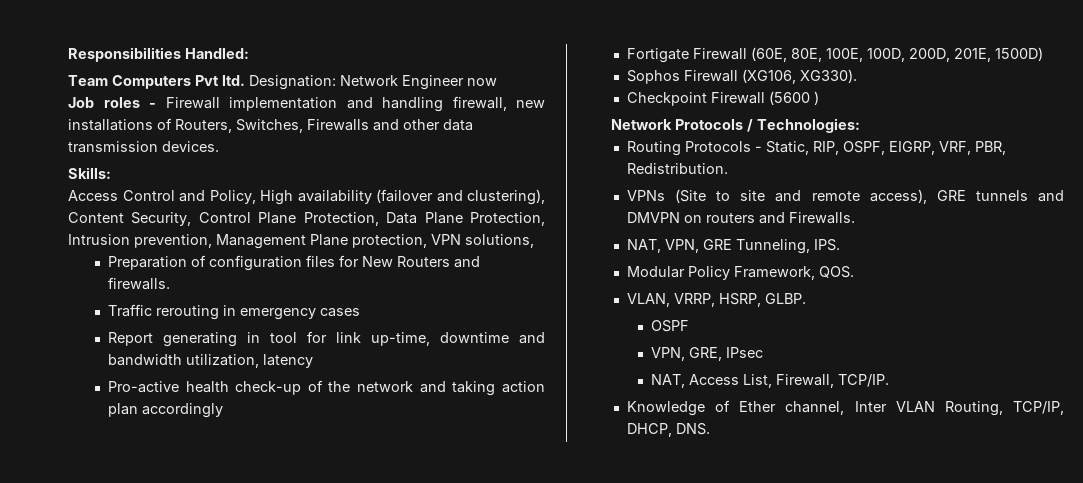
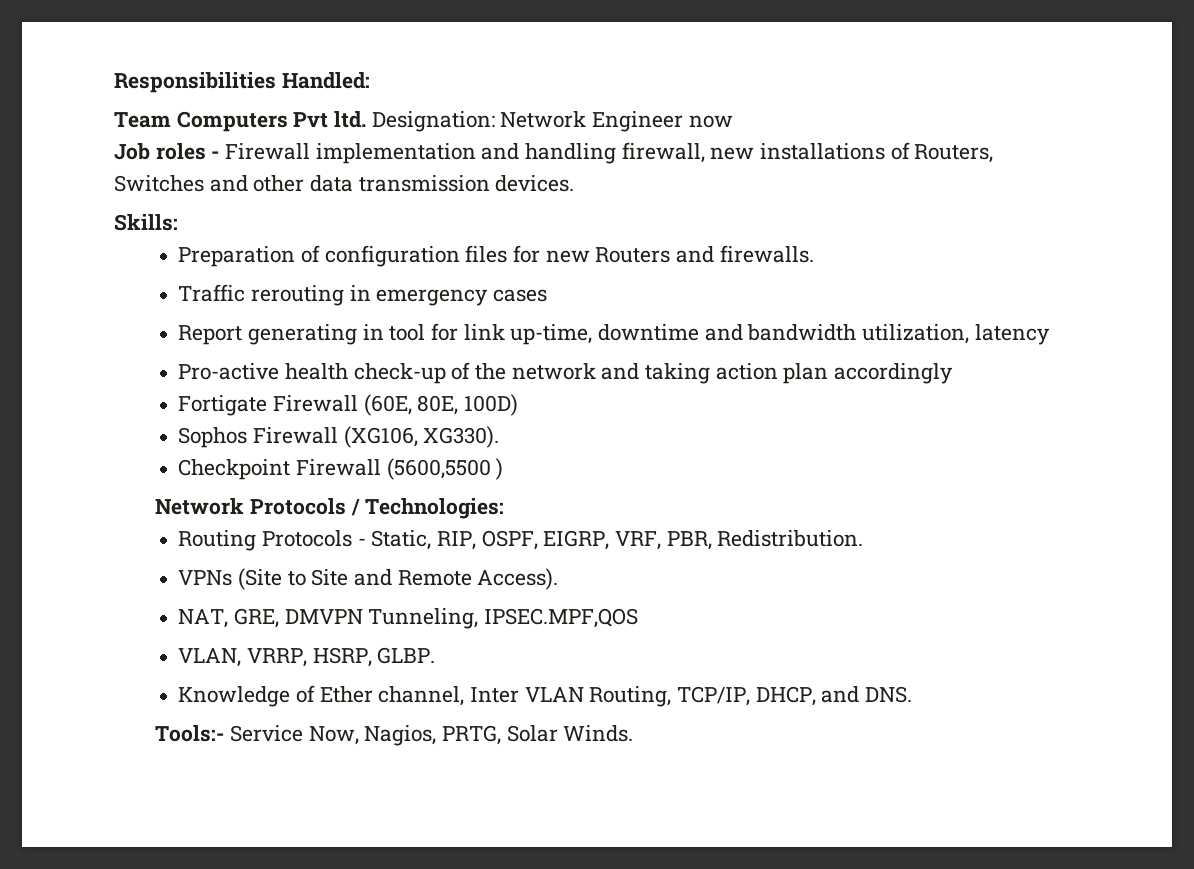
[236,119,369,133] Switches, Firewalls -> [114,175,204,192] Switches
[68,189,545,205] [68,212,545,226] [68,234,534,249] // Access Control and Policy, High availability (failover and clustering), Content Security, Control Plane Protection, Data Plane Protection, Intrusion prevention, Management Plane protection, VPN solutions, -> (178, 222) none
[361,256,393,267] New -> [545,250,590,263] new
[825,47,1043,62] 100E, 100D, 200D, 201E, 1500D) -> [464,394,519,416] 100D)
[768,91,810,105] (5600 -> [386,458,491,480] (5600,5500
[740,189,1064,204] [626,212,855,224] [626,239,840,254] [626,266,854,280] [626,293,806,307] [650,320,689,332] [650,347,763,361] [650,374,889,388] site and remote access), GRE tunnels and DMVPN on routers and Firewalls. // NAT, VPN, GRE Tunneling, IPS. // Modular Policy Framework, QOS. // VLAN, VRRP, HSRP, GLBP. // OSPF // VPN, GRE, IPsec // NAT, Access List, Firewall, TCP/IP. -> [311,568,559,590] [178,608,639,629] [178,647,436,667] Site and Remote Access). // NAT, GRE, DMVPN Tunneling, IPSEC.MPF,QOS // VLAN, VRRP, HSRP, GLBP.
(672, 430) none -> [821,686,860,703] and
(710, 429) none -> [155,725,634,746] // Tools:- Service Now, Nagios, PRTG, Solar Winds.

